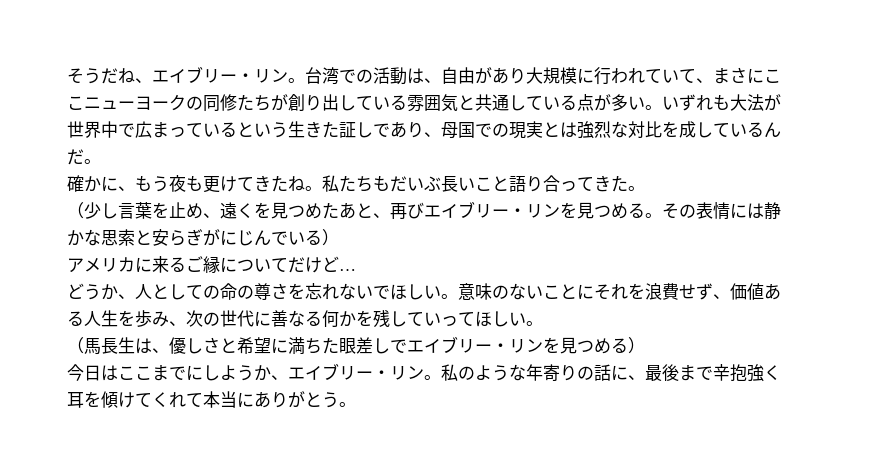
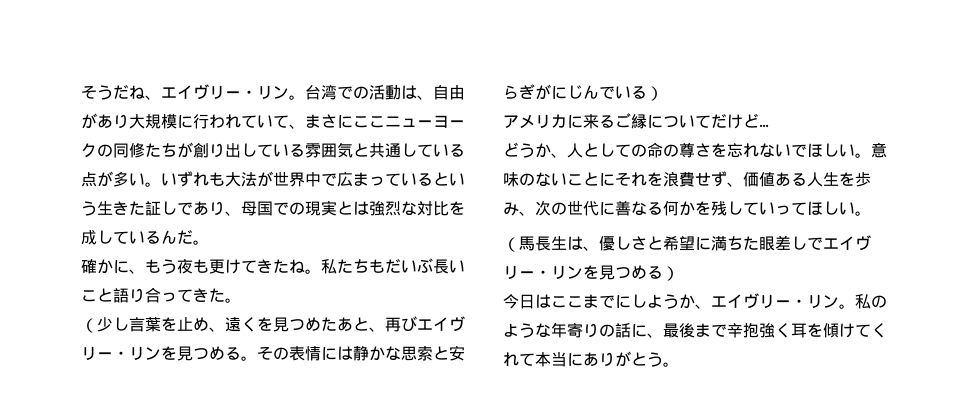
[186,66,203,83] ブ -> [193,84,209,100] ヴ
[458,201,475,218] ブ -> [449,316,465,332] ヴ
[441,336,458,353] ブ -> [855,235,871,251] ヴ
[322,363,339,380] ブ -> [743,293,759,309] ヴ

